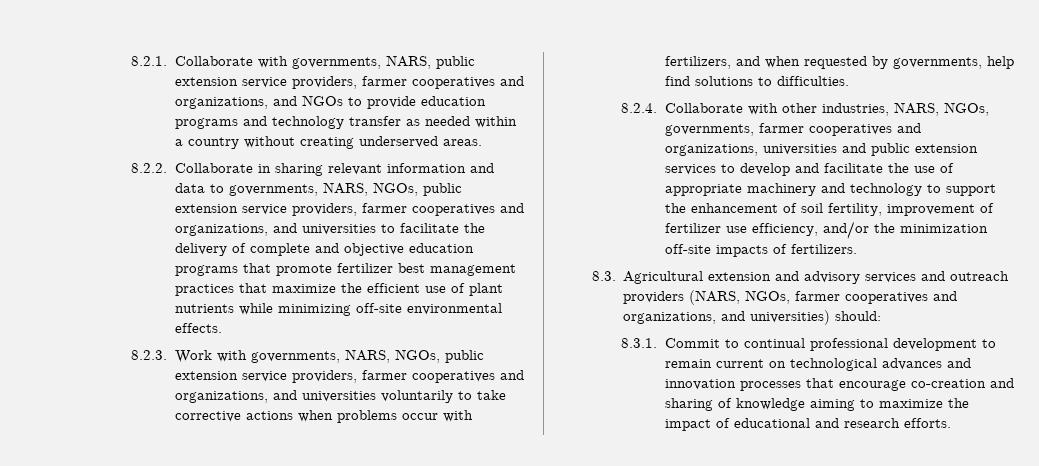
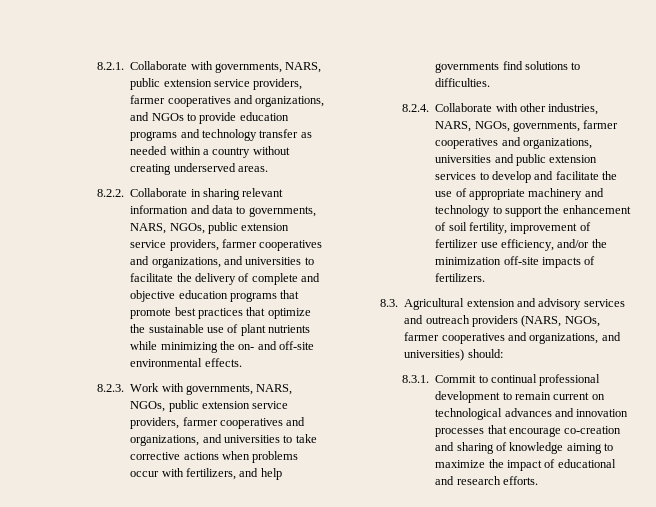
[336,263,516,276] [174,283,420,296] fertilizer best management practices that maximize the efficient -> [174,307,311,319] [130,324,204,333] best practices that optimize the sustainable
(351, 310) none -> [219,341,277,350] the on- and
[380,390,453,403] voluntarily -> (280, 439) none
[764,56,1014,69] when requested by governments, help -> [260,468,282,480] [435,62,500,73] help governments

